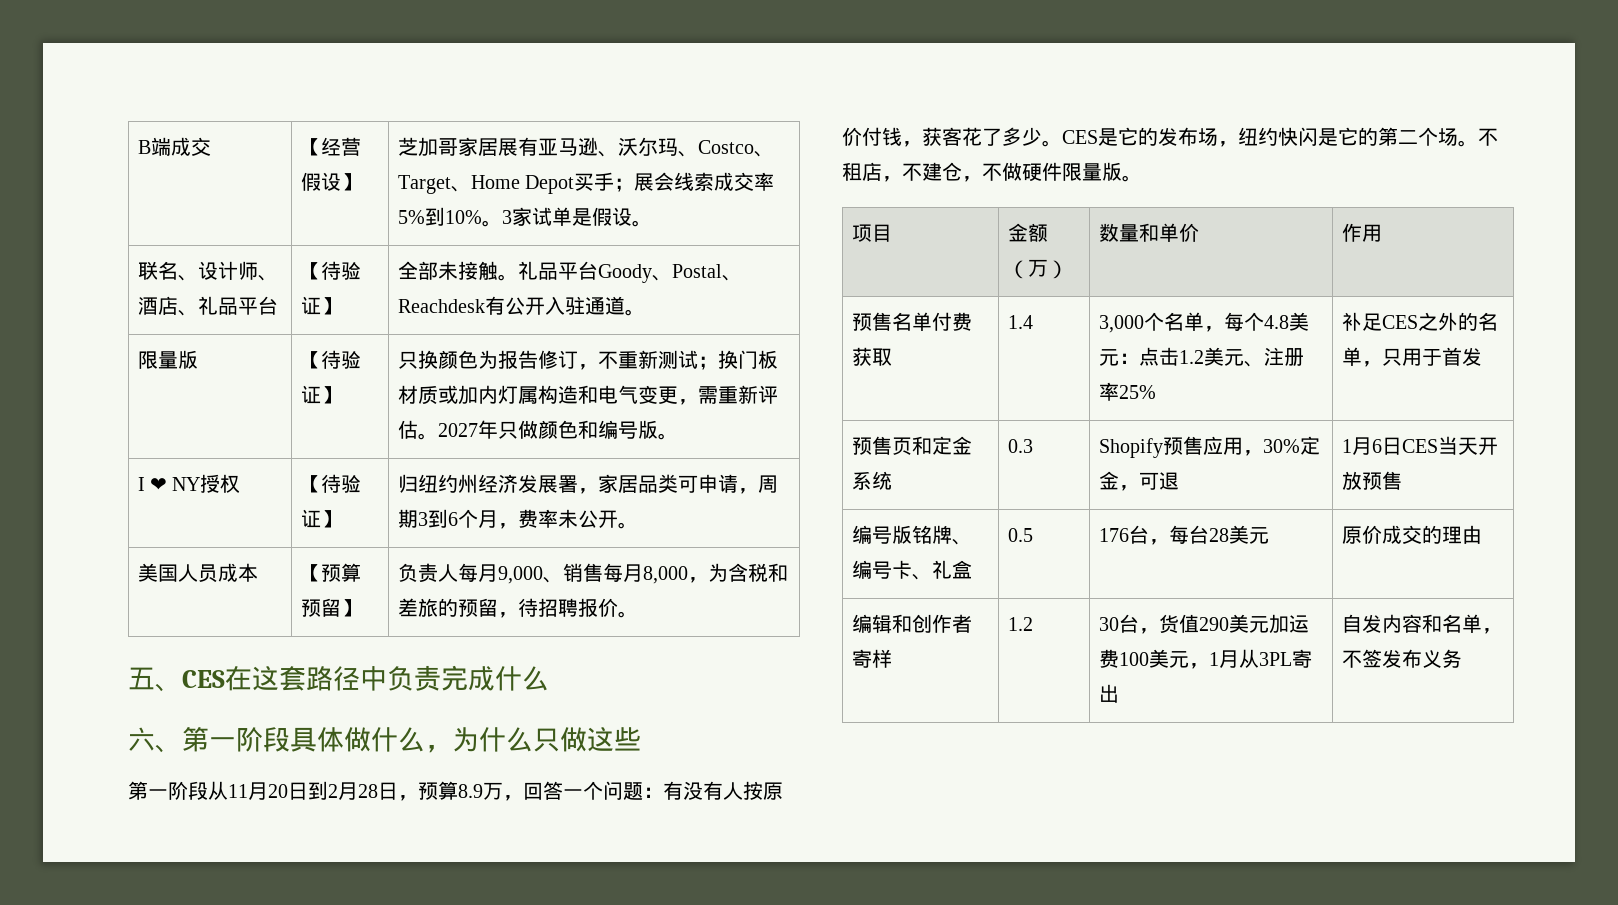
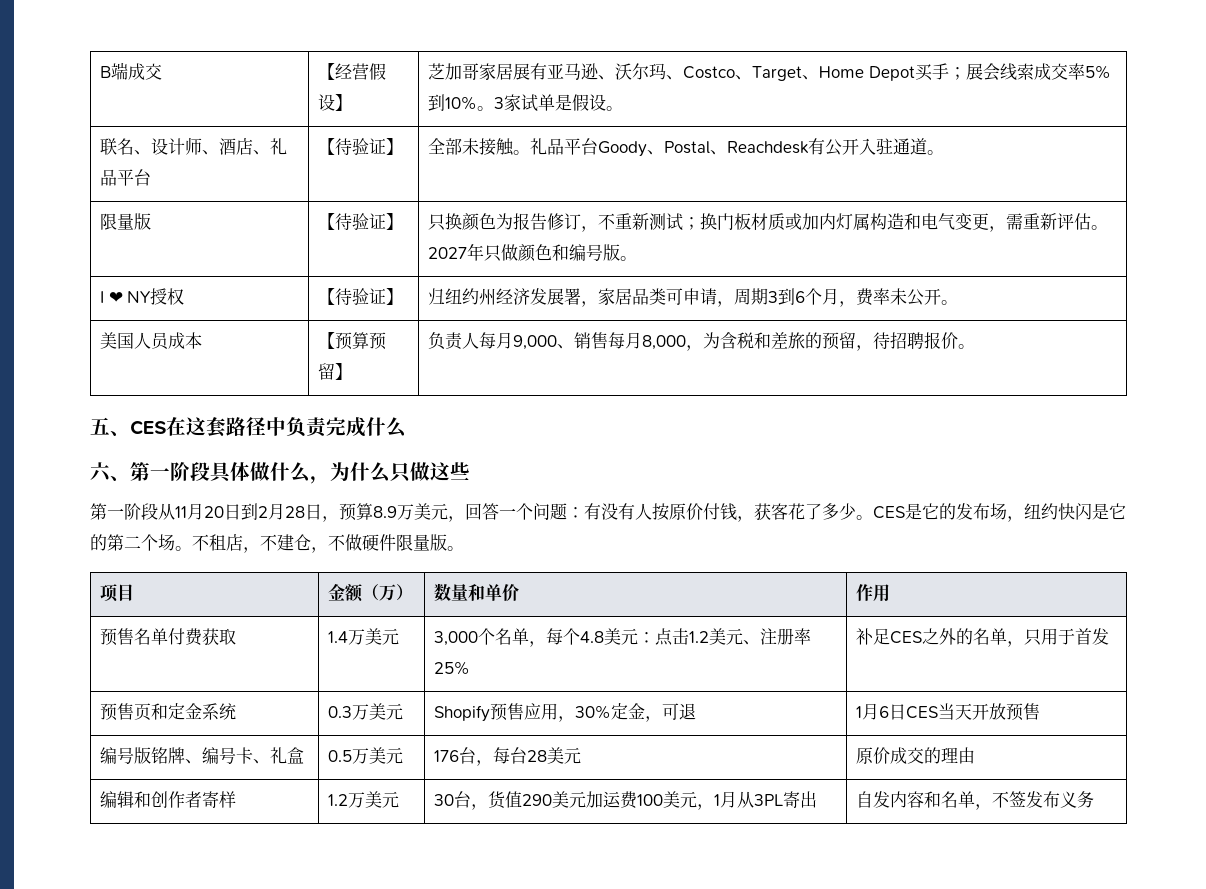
(503, 791) none -> [414,503,448,520] 美元
(1033, 322) none -> [348,628,400,645] 万美元
(1033, 446) none -> [352,703,404,720] 万美元
(1033, 535) none -> [352,747,404,764] 万美元
(1033, 624) none -> [348,791,400,808] 万美元

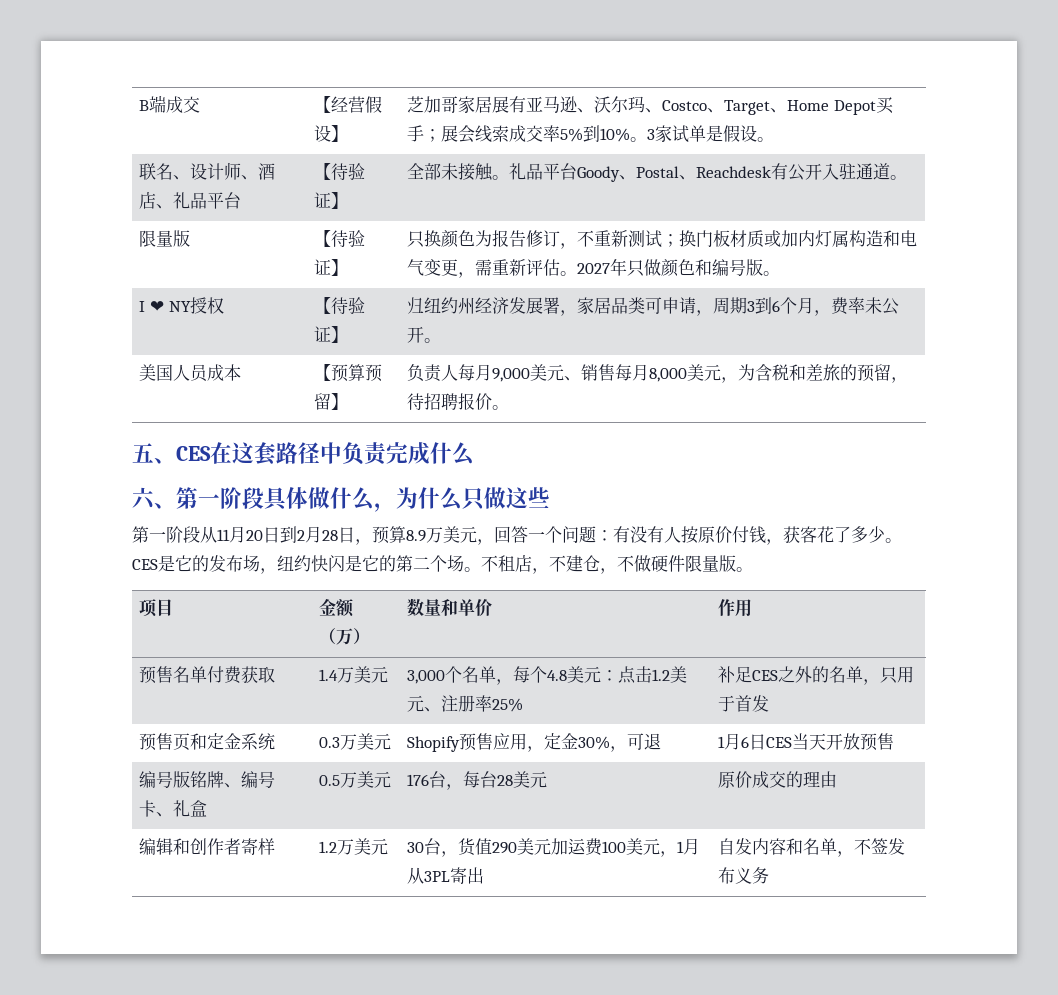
(558, 342) none -> [530,364,565,381] 美元
(687, 342) none -> [687,364,722,381] 美元
[575,703,646,720] 30%定金 -> [544,733,611,750] 定金30%

